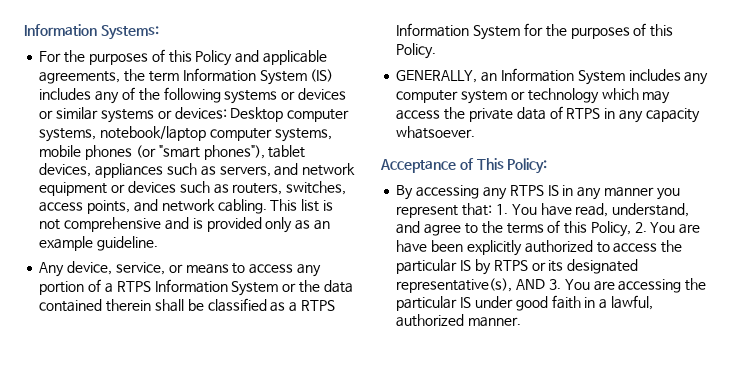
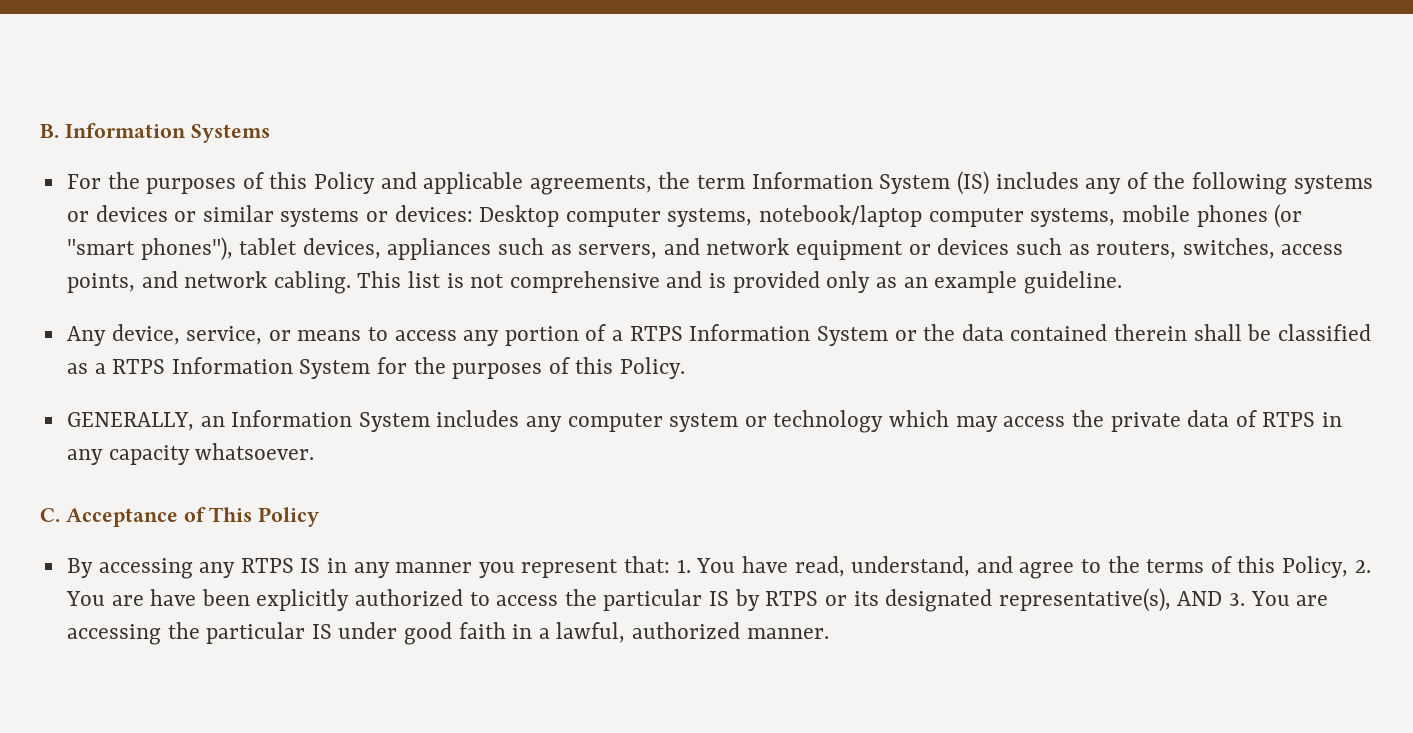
[24,24,159,40] Information Systems: -> [40,123,270,143] B. Information Systems
(476, 132) none -> [40,508,60,522] C.
[507,158,548,174] Policy: -> [258,507,320,527] Policy

